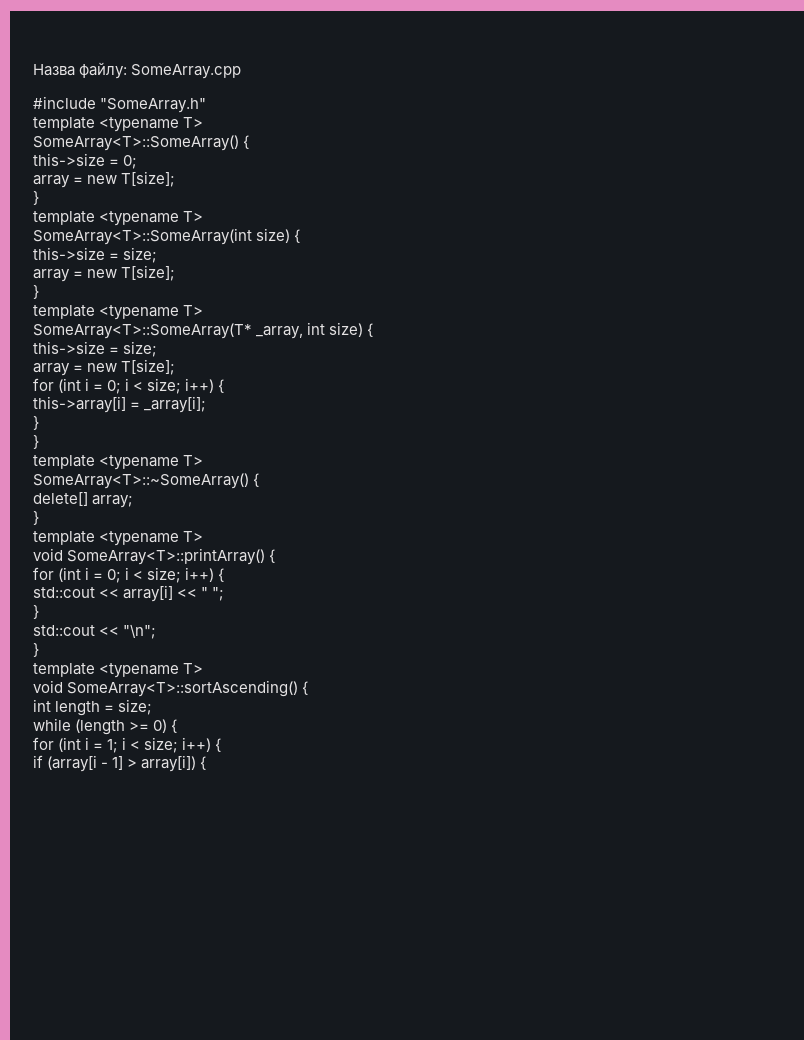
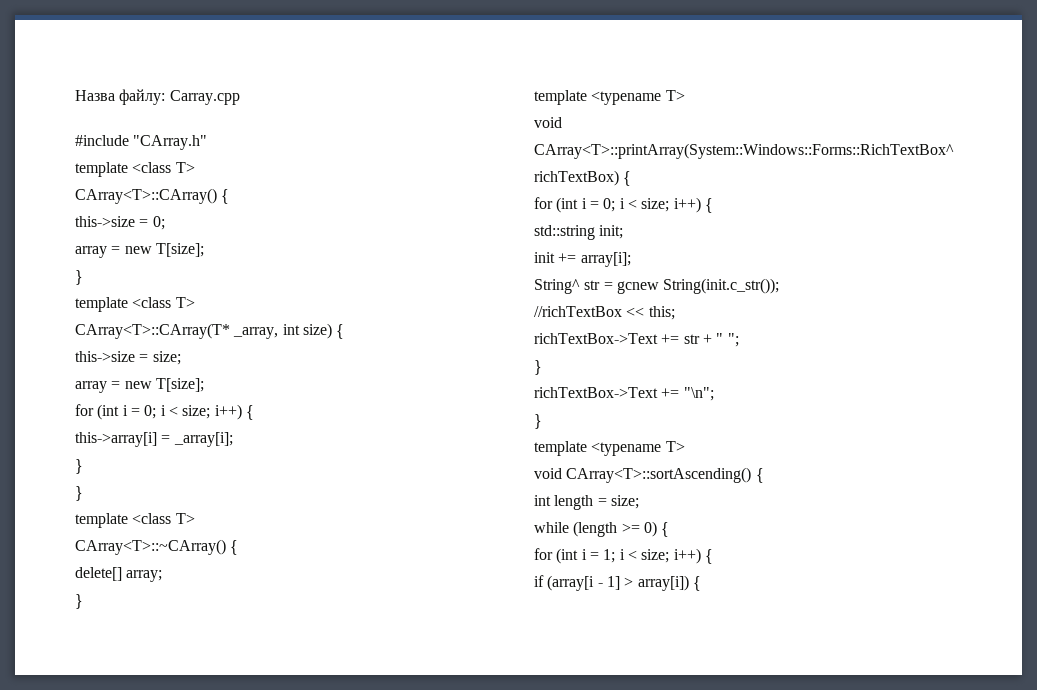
[131,64,242,79] SomeArray.cpp -> [169,90,240,105] Carray.cpp
[100,98,207,113] [33,117,204,132] [33,135,239,151] "SomeArray.h" // template <typename T> // SomeArray<T>::SomeArray() -> [133,135,208,150] [75,162,195,177] [75,188,217,204] "CArray.h" // template <class T> // CArray<T>::CArray()
[99,211,204,226] [33,228,301,245] [33,247,158,263] [33,265,176,282] [33,285,39,299] [33,305,204,320] [33,323,252,339] <typename T> // SomeArray<T>::SomeArray(int size) { // this->size = size; // array = new T[size]; // } // template <typename T> // SomeArray<T>::SomeArray(T* -> [132,297,195,308] [75,323,230,339] <class T> // CArray<T>::CArray(T*
[99,455,204,470] [33,473,249,489] <typename T> // SomeArray<T>::~SomeArray() -> [132,513,195,524] [75,539,226,555] <class T> // CArray<T>::~CArray()
[67,548,266,565] SomeArray<T>::printArray() -> [534,143,954,159] [534,170,619,186] CArray<T>::printArray(System::Windows::Forms::RichTextBox^ richTextBox)
[33,585,198,602] std::cout << array[i] << -> [534,225,624,240] [534,252,631,267] [534,278,780,294] [534,306,675,320] [534,333,712,344] std::string init; // init += array[i]; // String^ str = gcnew String(init.c_str()); // //richTextBox << this; // richTextBox->Text += str +
[33,625,120,636] std::cout << -> [534,387,680,398] richTextBox->Text +=
[67,680,299,697] SomeArray<T>::sortAscending() -> [566,467,752,483] CArray<T>::sortAscending()

